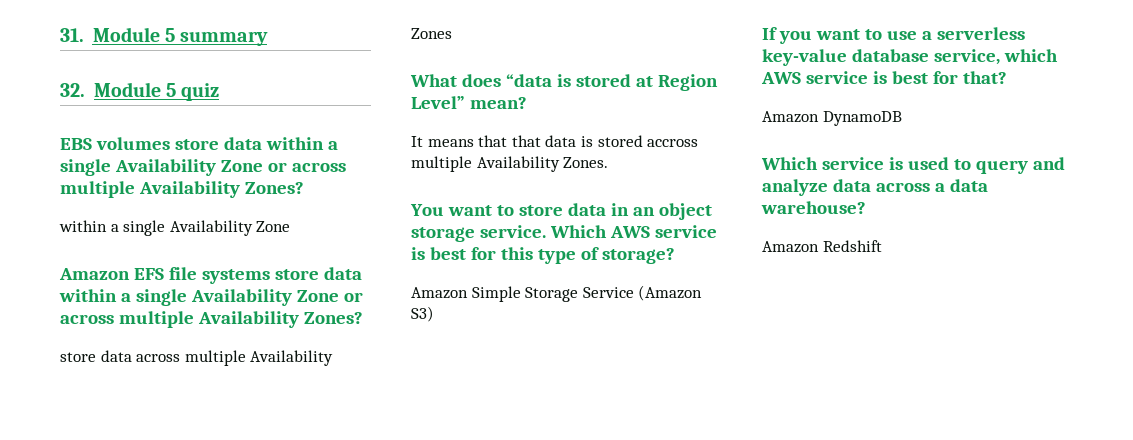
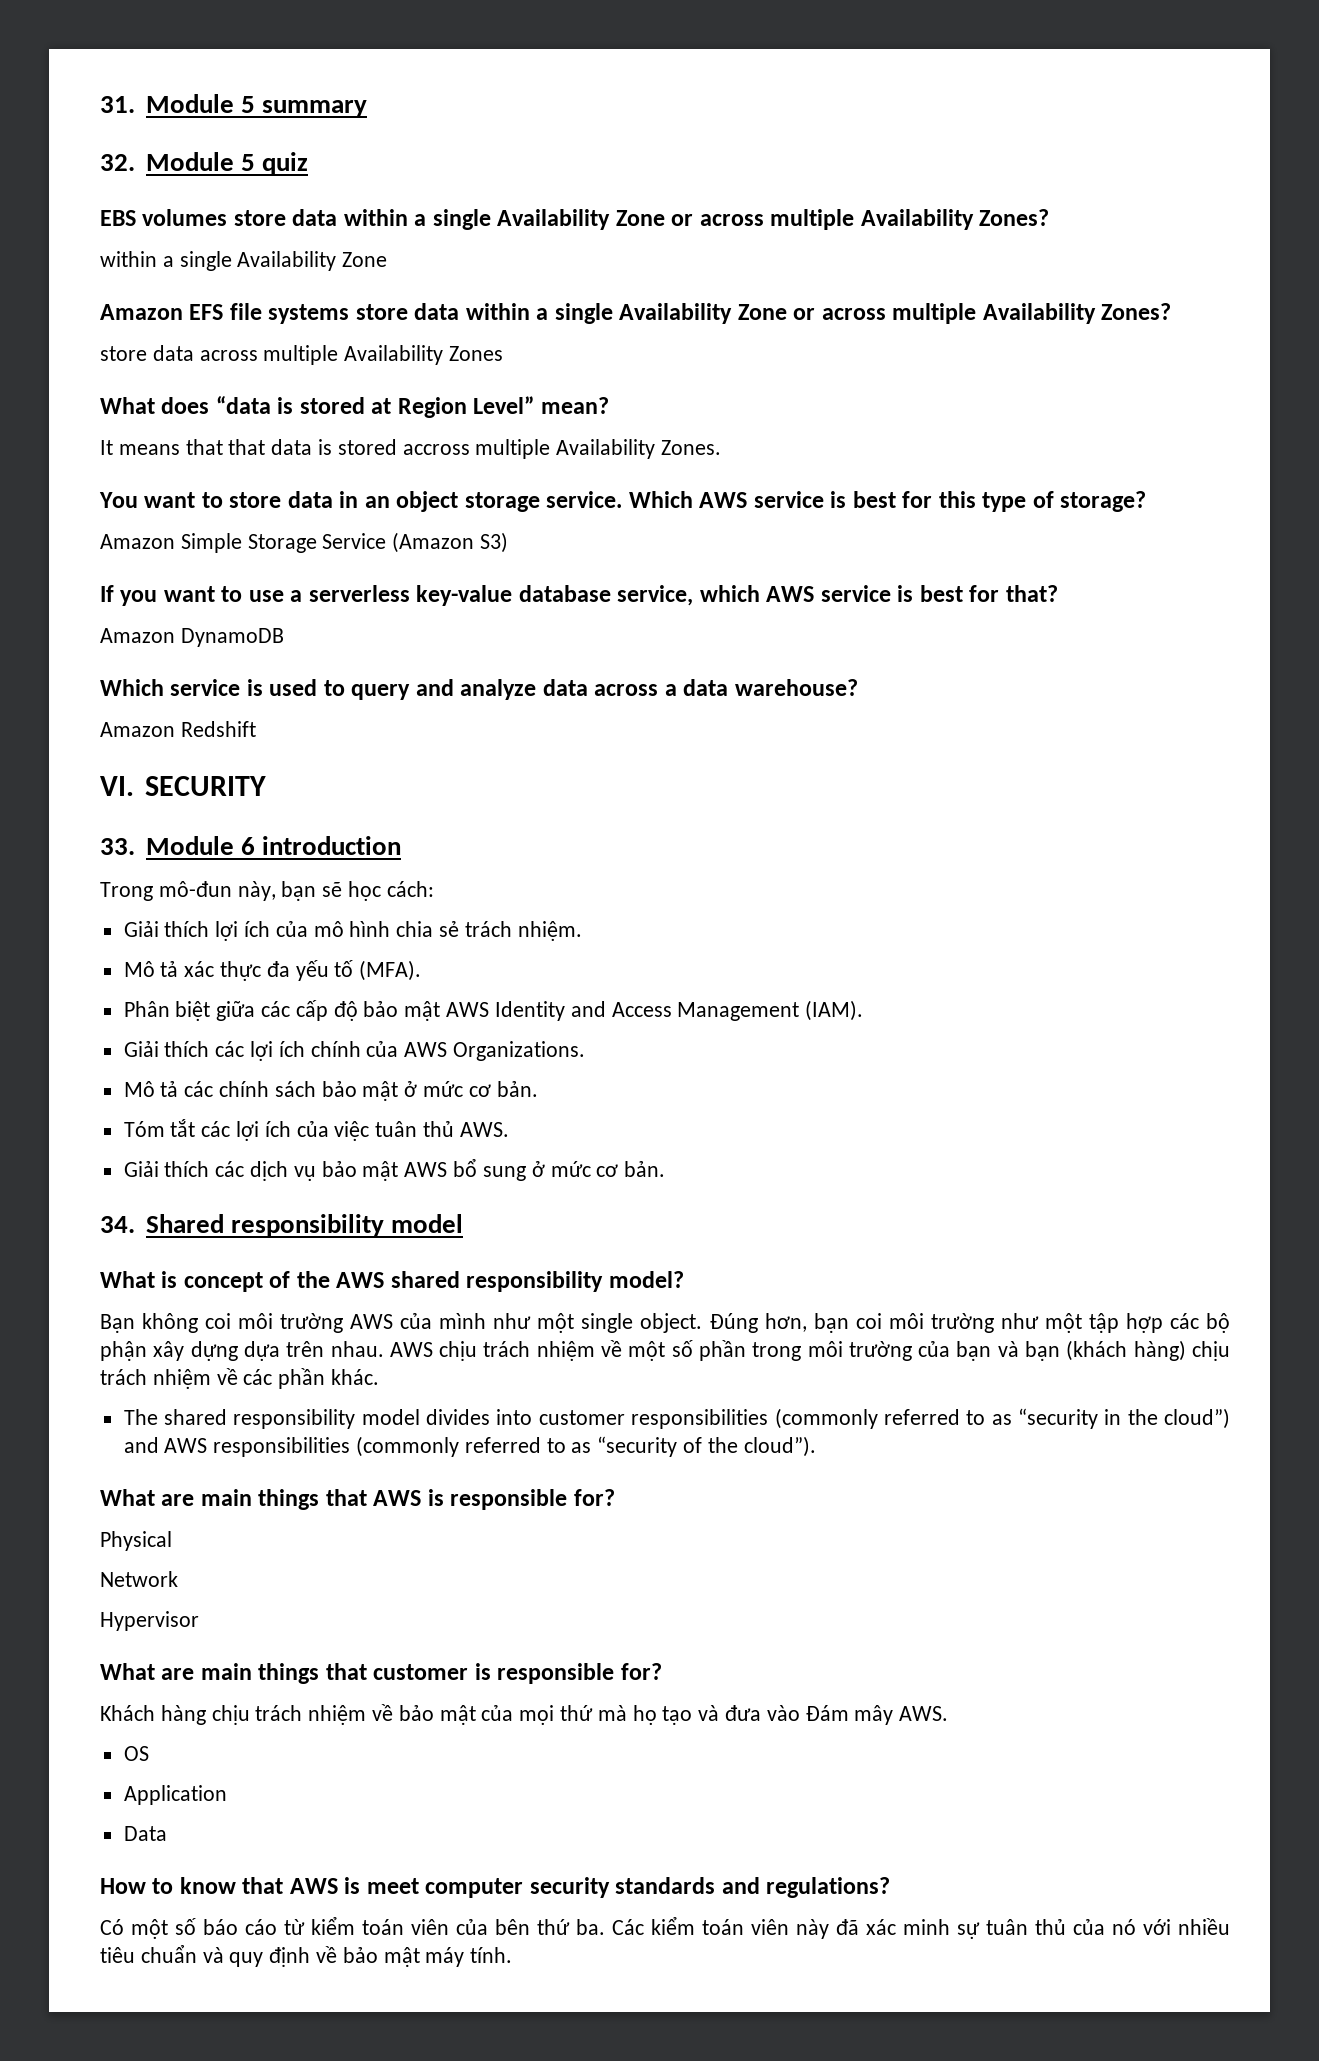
(882, 246) none -> [100,776,266,796] [100,836,402,855] [100,881,434,901] [123,921,582,941] [123,960,422,981] [123,1000,864,1021] [123,1041,586,1061] [123,1081,538,1101] [123,1119,509,1141] [123,1159,666,1181] [100,1214,464,1237] [100,1271,684,1292] [100,1313,1230,1333] [100,1340,1231,1361] [100,1368,380,1389] [123,1408,1230,1429] [123,1436,816,1457] [100,1489,615,1510] [100,1531,172,1551] [100,1571,178,1587] [100,1611,199,1631] [100,1663,662,1684] [100,1704,949,1725] [123,1746,149,1761] [123,1785,227,1805] [123,1826,167,1841] [100,1877,891,1898] [100,1917,1230,1939] [100,1945,513,1967] // VI. SECURITY // 33. Module 6 introduction // Trong mô-đun này, bạn sẽ học cách: // Giải thích lợi ích của mô hình chia sẻ trách nhiệm. // Mô tả xác thực đa yếu tố (MFA). // Phân biệt giữa các cấp độ bảo mật AWS Identity and Access Management (IAM). // Giải thích các lợi ích chính của AWS Organizations. // Mô tả các chính sách bảo mật ở mức cơ bản. // Tóm tắt các lợi ích của việc tuân thủ AWS. // Giải thích các dịch vụ bảo mật AWS bổ sung ở mức cơ bản. // 34. Shared responsibility model // What is concept of the AWS shared responsibility model? // Bạn không coi môi trường AWS của mình như một single object. Đúng hơn, bạn coi môi trường như một tập hợp các bộ phận xây dựng dựa trên nhau. AWS chịu trách nhiệm về một số phần trong môi trường của bạn và bạn (khách hàng) chịu trách nhiệm về các phần khác. // The shared responsibility model divides into customer responsibilities (commonly referred to as “security in the cloud”) and AWS responsibilities (commonly referred to as “security of the cloud”). // What are main things that AWS is responsible for? // Physical // Network // Hypervisor // What are main things that customer is responsible for? // Khách hàng chịu trách nhiệm về bảo mật của mọi thứ mà họ tạo và đưa vào Đám mây AWS. // OS // Application // Data // How to know that AWS is meet computer security standards and regulations? // Có một số báo cáo từ kiểm toán viên của bên thứ ba. Các kiểm toán viên này đã xác minh sự tuân thủ của nó với nhiều tiêu chuẩn và quy định về bảo mật máy tính.

